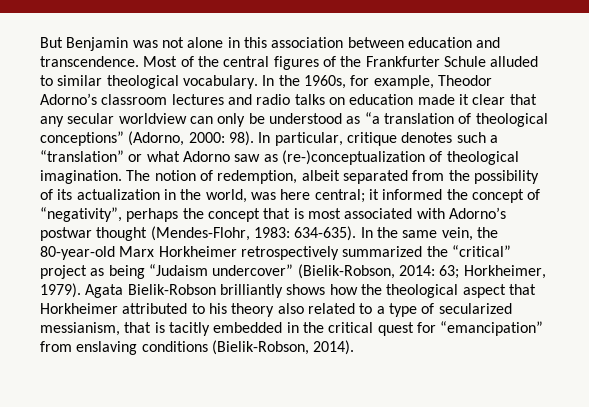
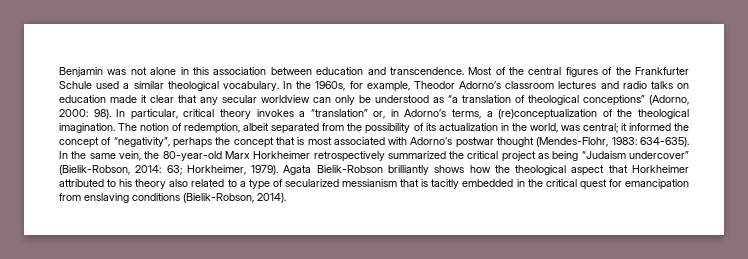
[40,37,63,48] But -> (59, 72) none
[490,56,539,67] [40,75,53,86] alluded to -> [96,81,130,89] used a
[346,132,498,146] [40,150,443,165] critique denotes such a “translation” or what Adorno saw as (re-)conceptualization of -> [183,109,633,120] critical theory invokes a “translation” or, in Adorno’s terms, a (re)conceptualization of the
[280,189,311,200] here -> (580, 128) none
[451,245,511,257] “critical” -> [467,151,499,159] critical
[40,322,120,336] messianism, -> [342,179,398,187] messianism
[440,321,544,336] “emancipation” -> [624,179,689,190] emancipation

